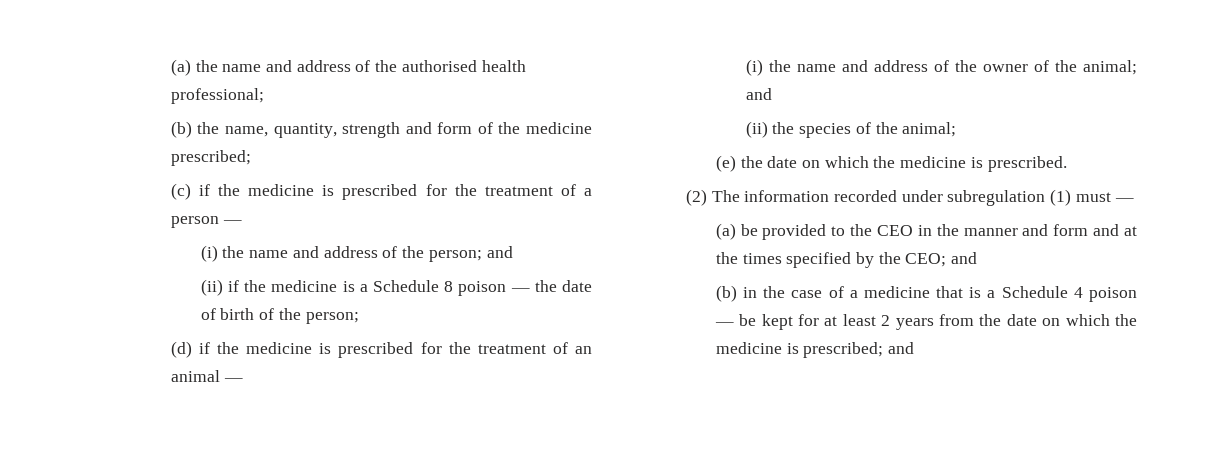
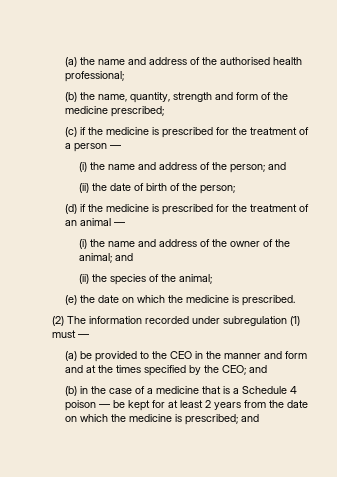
[227,280,530,296] if the medicine is a Schedule 8 poison — -> (89, 188) none

